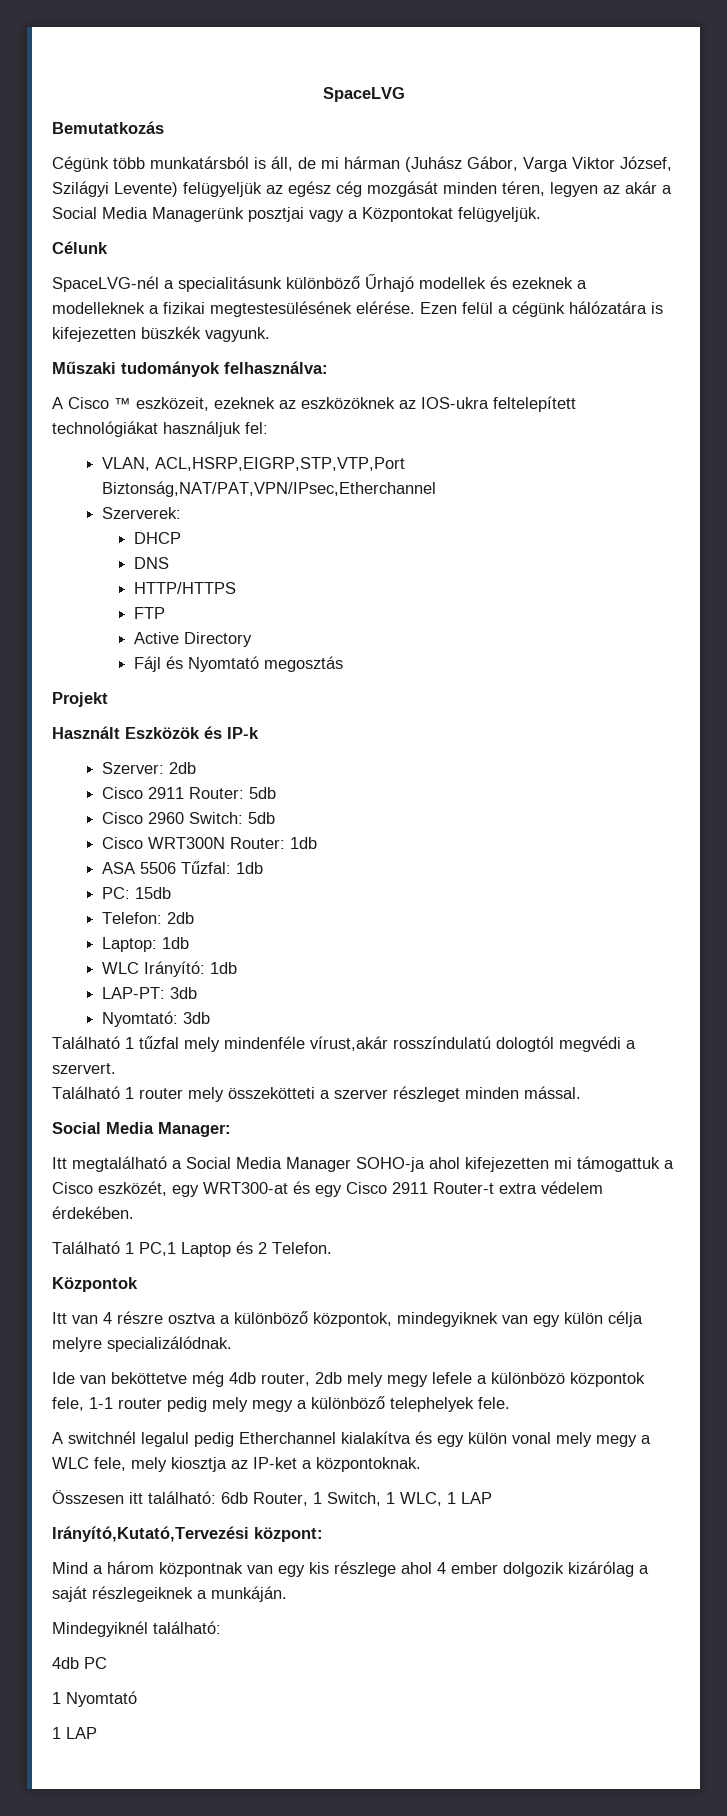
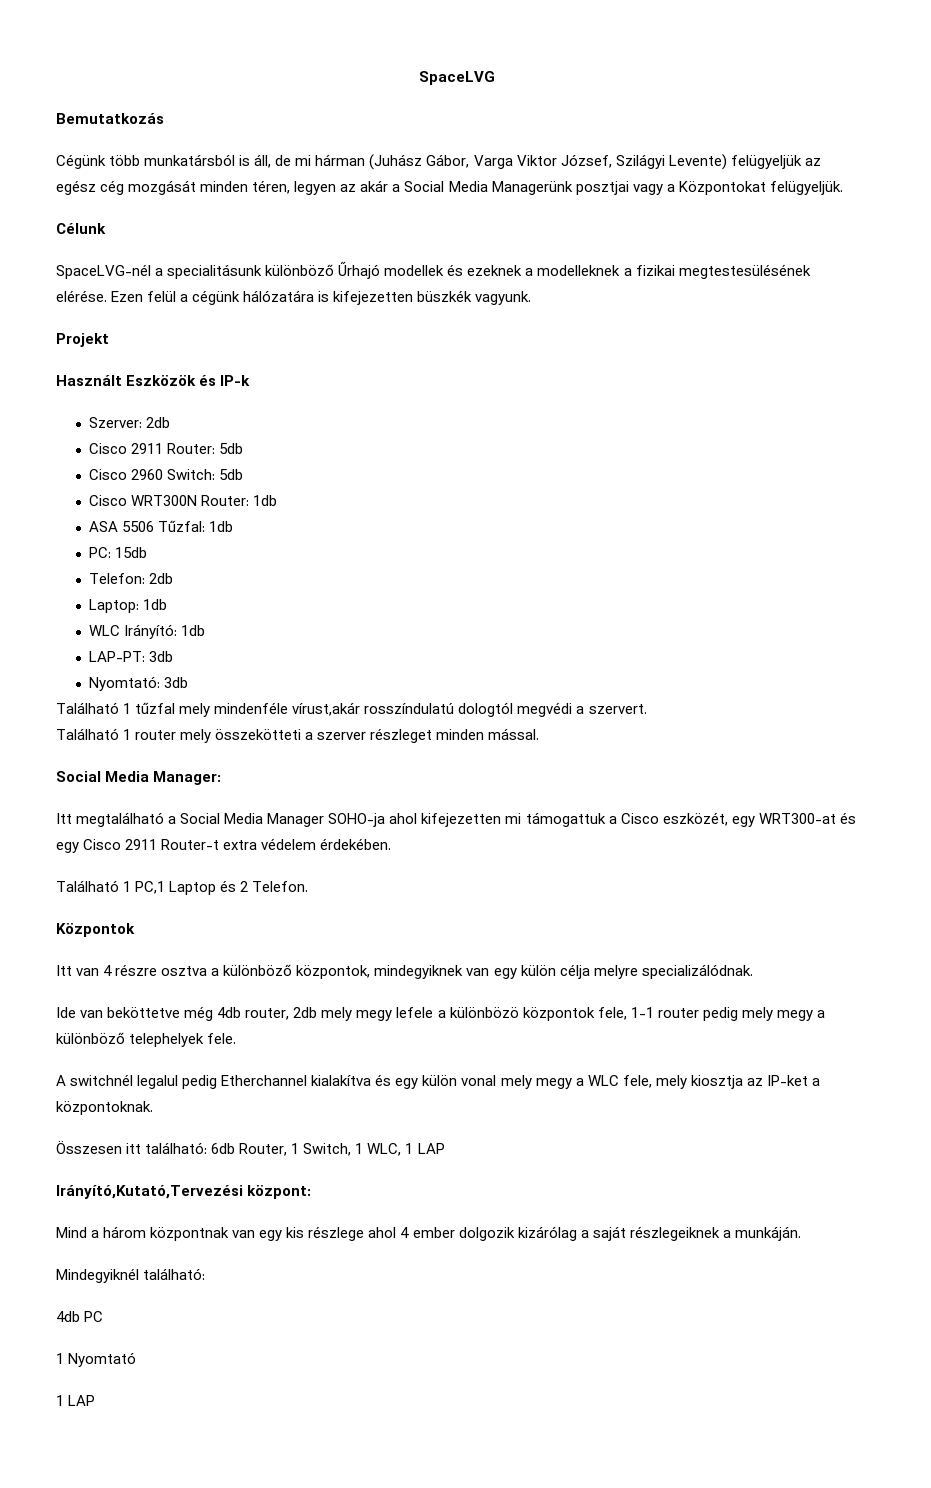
[52,361,328,377] [52,396,576,412] [52,421,268,437] [101,457,405,471] [101,481,436,497] [101,507,181,519] [133,532,181,544] [133,557,169,569] [133,582,236,594] [133,607,165,619] [133,632,252,647] [133,656,343,672] // Műszaki tudományok felhasználva: // A Cisco ™ eszközeit, ezeknek az eszközöknek az IOS-ukra feltelepített technológiákat használjuk fel: // VLAN, ACL,HSRP,EIGRP,STP,VTP,Port Biztonság,NAT/PAT,VPN/IPsec,Etherchannel // Szerverek: // DHCP // DNS // HTTP/HTTPS // FTP // Active Directory // Fájl és Nyomtató megosztás -> (532, 298) none

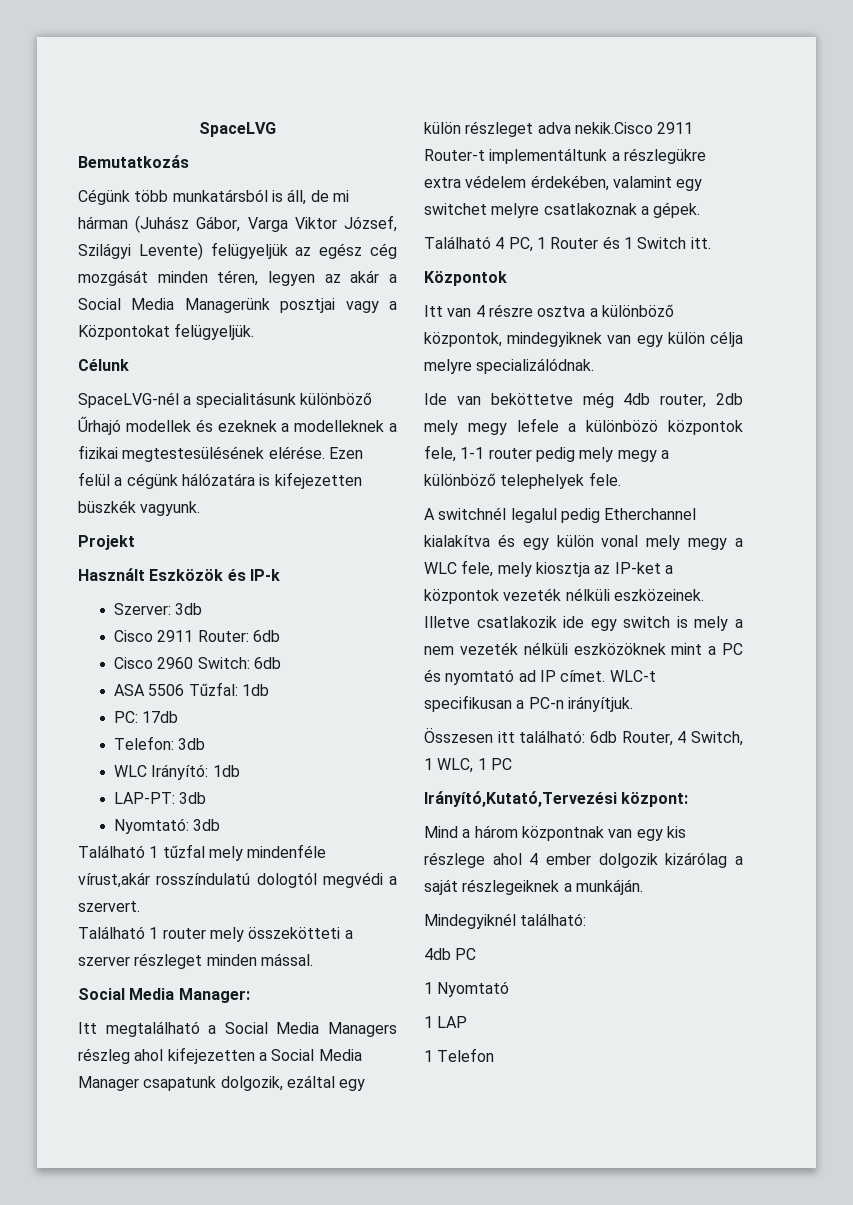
[146,417,171,428] 2db -> [175,603,203,615] 3db
[219,443,244,454] 5db -> [253,630,281,642] 6db
[219,469,244,480] [89,495,278,506] 5db // Cisco WRT300N Router: 1db -> [254,657,282,669] 6db
[115,547,148,558] 15db -> [142,711,179,723] 17db
[149,573,174,584] [89,599,168,613] 2db // Laptop: 1db -> [178,738,206,750] 3db
[267,812,856,827] [56,838,392,853] [56,880,309,895] Manager SOHO-ja ahol kifejezetten mi támogattuk a Cisco eszközét, egy WRT300-at és egy Cisco 2911 Router-t extra védelem érdekében. // Található 1 PC,1 Laptop és 2 Telefon. -> [328,1022,397,1037] [78,1047,362,1064] [78,1075,366,1091] [424,121,694,137] [424,148,706,164] [424,175,703,191] [424,202,701,218] [424,236,711,252] Managers részleg ahol kifejezetten a Social Media Manager csapatunk dolgozik, ezáltal egy külön részleget adva nekik.Cisco 2911 Router-t implementáltunk a részlegükre extra védelem érdekében, valamint egy switchet melyre csatlakoznak a gépek. // Található 4 PC, 1 Router és 1 Switch itt.
[56,1101,153,1115] központoknak. -> [424,588,704,604] [424,616,743,631] [424,642,743,655] [424,669,656,685] [424,695,633,712] központok vezeték nélküli eszközeinek. Illetve csatlakozik ide egy switch is mely a nem vezeték nélküli eszközöknek mint a PC és nyomtató ad IP címet. WLC-t specifikusan a PC-n irányítjuk.
[291,1143,300,1154] 1 -> [677,731,687,743] 4
[417,1143,445,1154] LAP -> [490,758,512,770] PC
(96, 1400) none -> [424,1048,495,1062] // 1 Telefon

